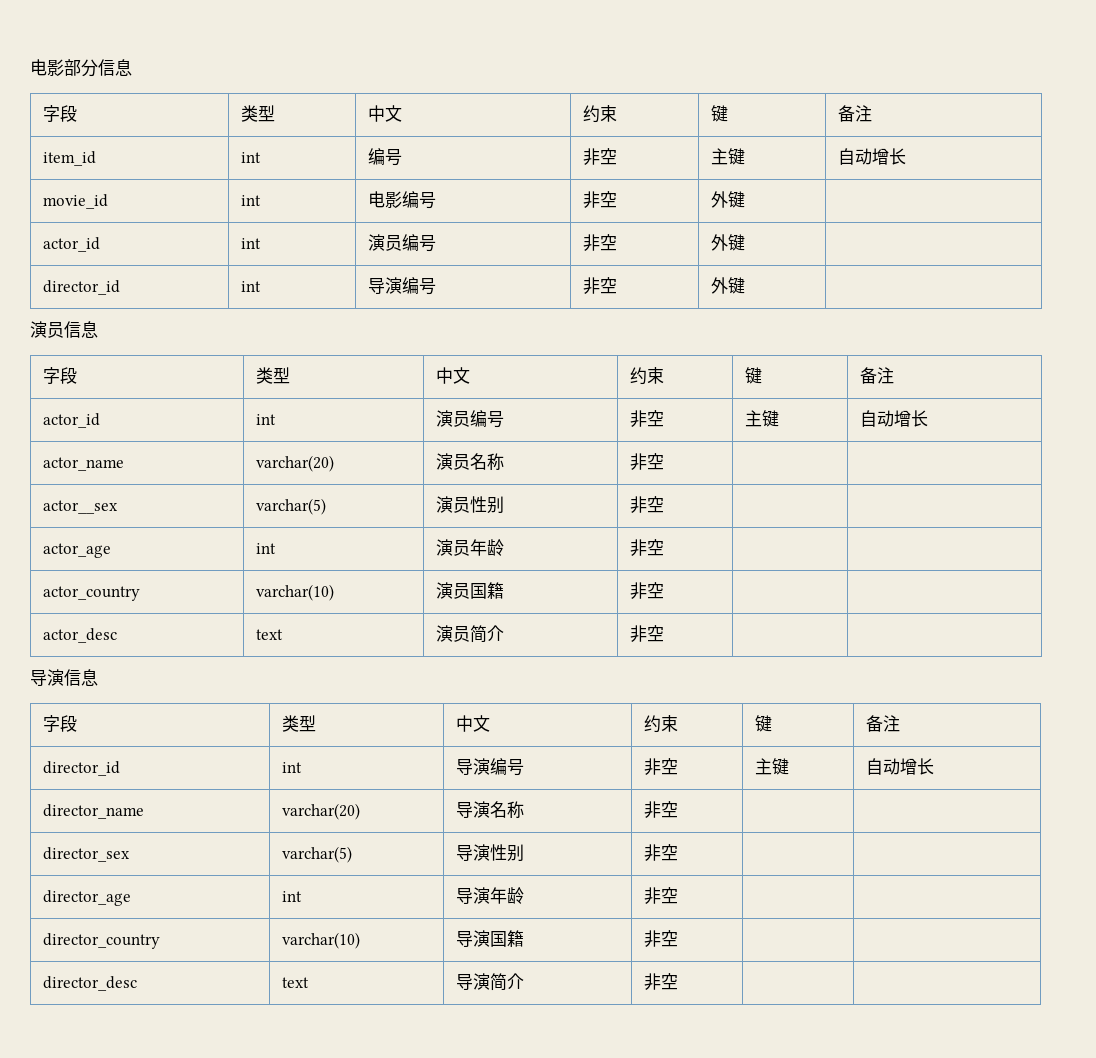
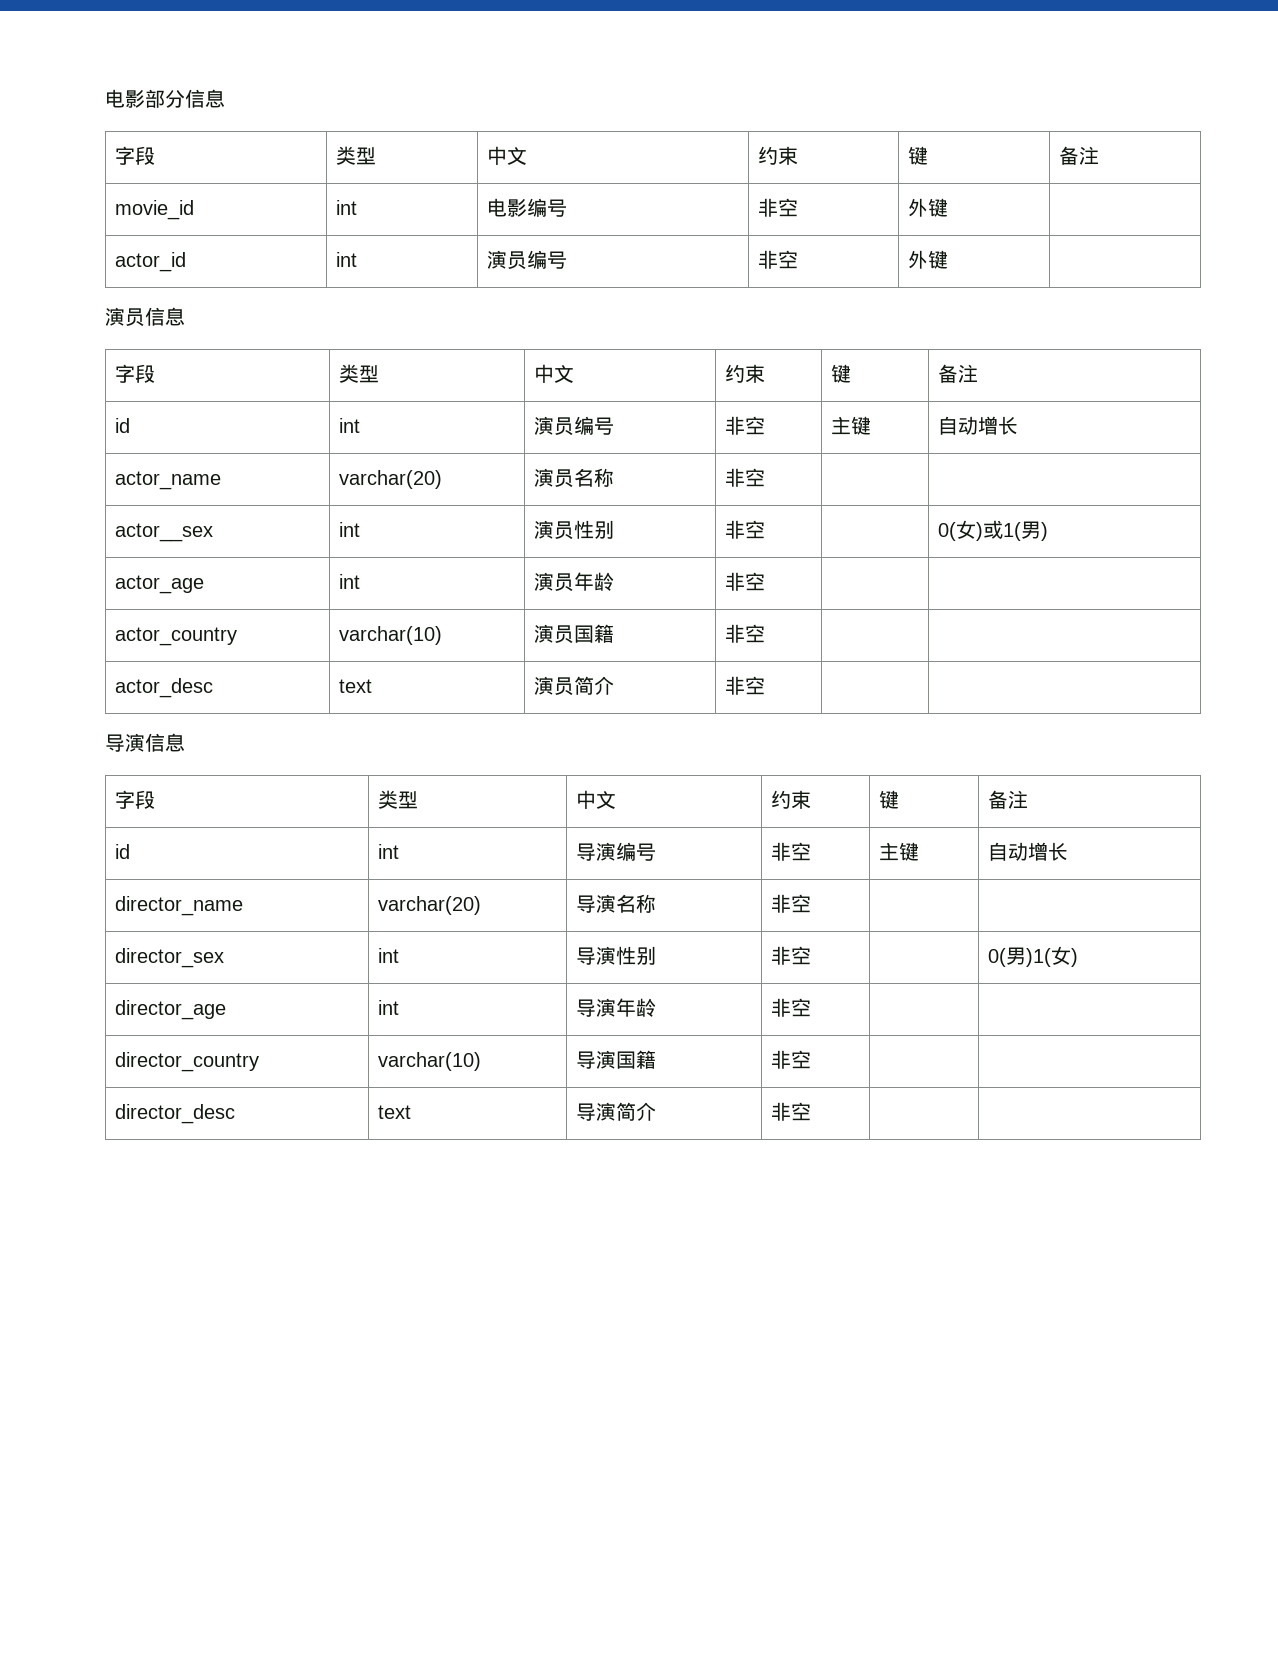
[42,151,96,166] [240,152,261,163] [367,148,402,166] [582,148,617,165] [710,148,745,165] [837,148,906,165] // item_id | int | 编号 | 非空 | 主键 | 自动增长 -> (1099, 155) none
[42,280,120,295] [240,281,261,292] [367,277,436,295] [582,277,617,294] [710,277,745,294] // director_id | int | 导演编号 | 非空 | 外键 | -> (948, 259) none
[42,413,100,428] actor_id -> [114,418,130,433] id
[255,498,326,515] varchar(5) -> [338,522,360,537] int
(664, 504) none -> [937,520,1048,541] 0(女)或1(男)
[42,761,120,776] director_id -> [114,844,130,859] id
[281,846,352,863] varchar(5) -> [377,948,399,963] int
(678, 852) none -> [987,946,1078,967] 0(男)1(女)

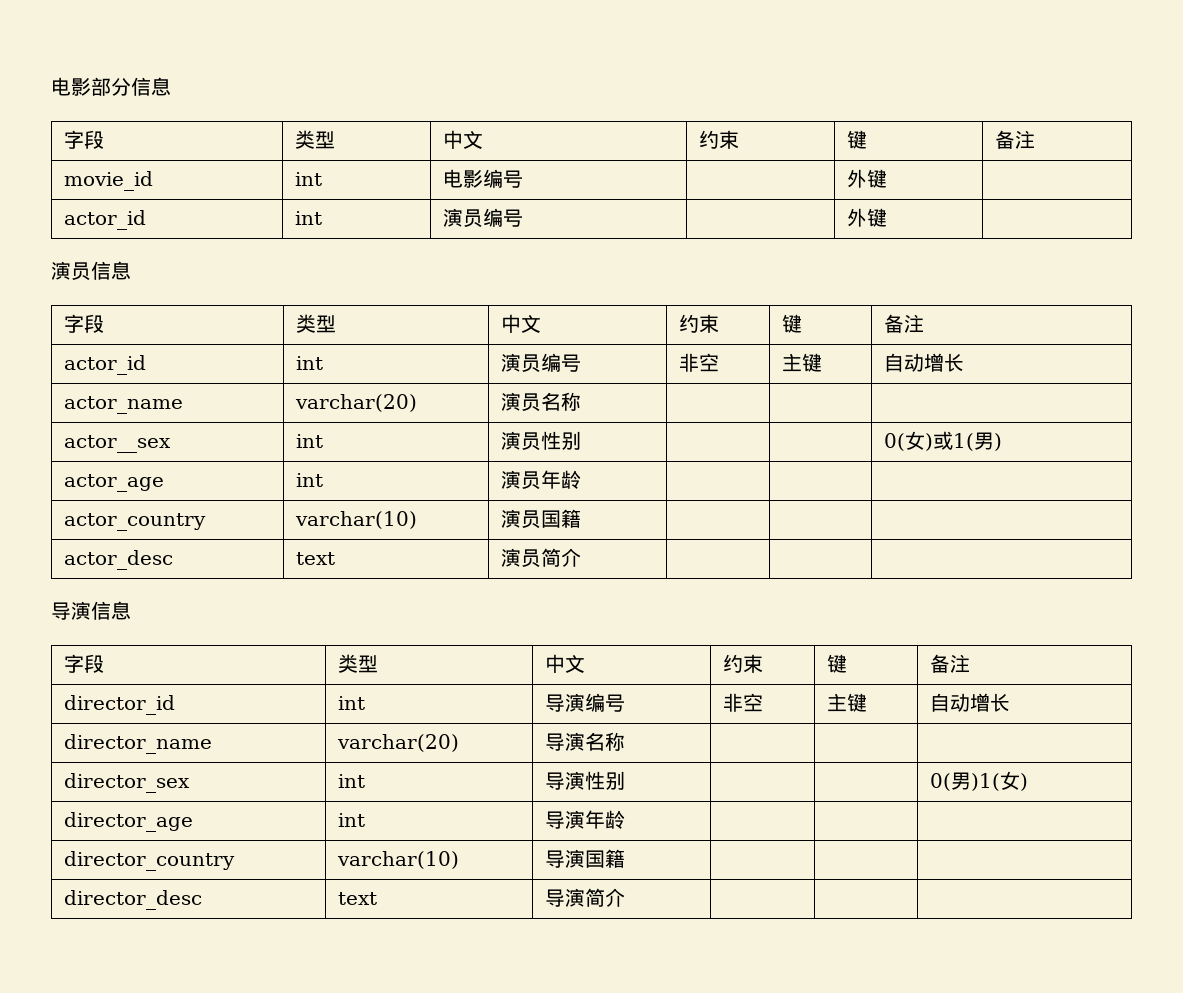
[757,198,798,217] 非空 -> (524, 179) none
[757,250,798,269] 非空 -> (524, 218) none
[114,418,130,433] id -> [64,355,147,375] actor_id
[724,468,765,487] 非空 -> (582, 401) none
[724,520,765,539] 非空 -> (582, 440) none
[724,572,765,591] 非空 -> (582, 479) none
[724,624,765,643] 非空 -> (582, 518) none
[724,676,765,695] 非空 -> (582, 557) none
[114,844,130,859] id -> [64,695,176,715] director_id
[770,894,811,913] 非空 -> (626, 741) none
[770,946,811,965] 非空 -> (626, 780) none
[770,998,811,1017] 非空 -> (626, 819) none
[770,1050,811,1069] 非空 -> (626, 858) none
[770,1102,811,1121] 非空 -> (626, 897) none

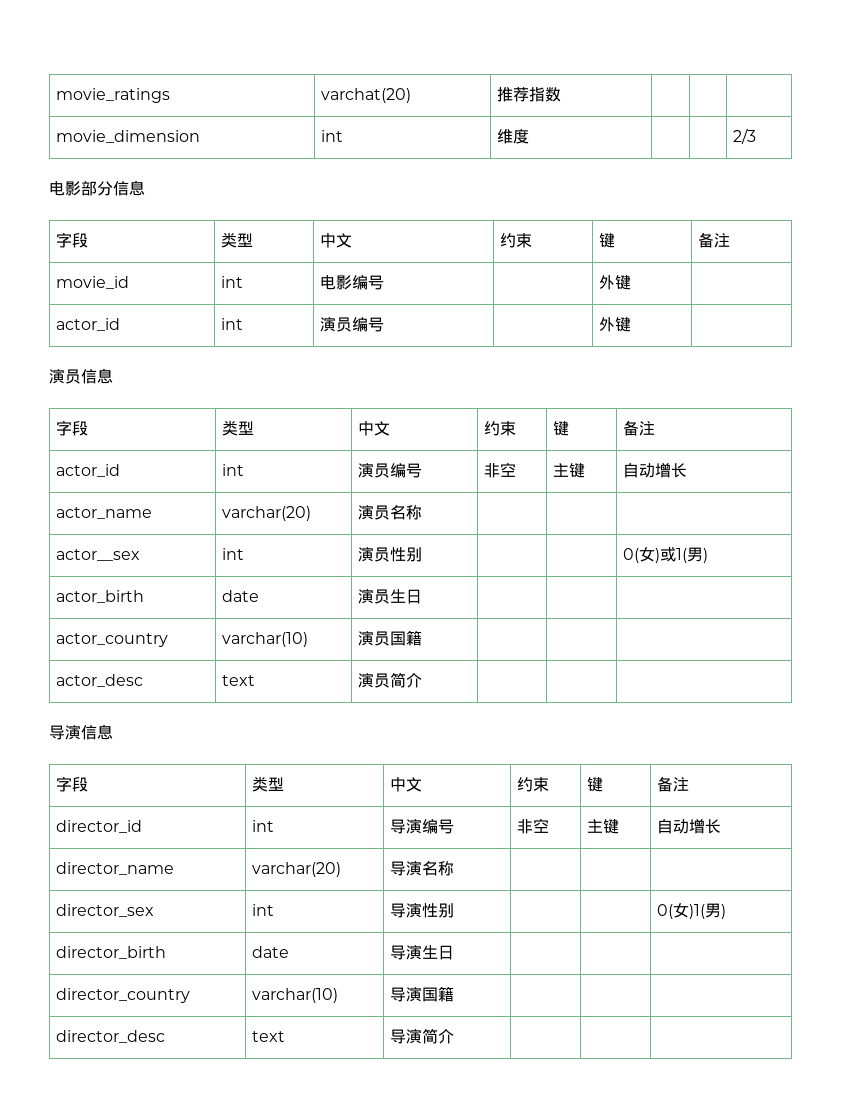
(51, 86) none -> [56,88,171,103] [321,88,412,103] [497,87,562,102] [56,130,201,143] [321,130,344,142] [497,129,530,144] [733,128,757,144] movie_ratings | varchat(20) | 推荐指数 | | | // movie_dimension | int | 维度 | | | 2/3 //
[64,474,165,492] [296,473,324,487] [501,470,582,490] actor_age | int | 演员年龄 -> [56,590,145,603] [222,590,260,602] [358,589,423,604] actor_birth | date | 演员生日
[951,771,1029,791] [64,812,194,832] [338,813,366,827] [545,810,626,829] 男)1(女) // director_age | int | 导演年龄 -> [673,903,727,919] [56,946,167,959] [252,946,290,958] [390,945,455,960] 女)1(男) // director_birth | date | 导演生日

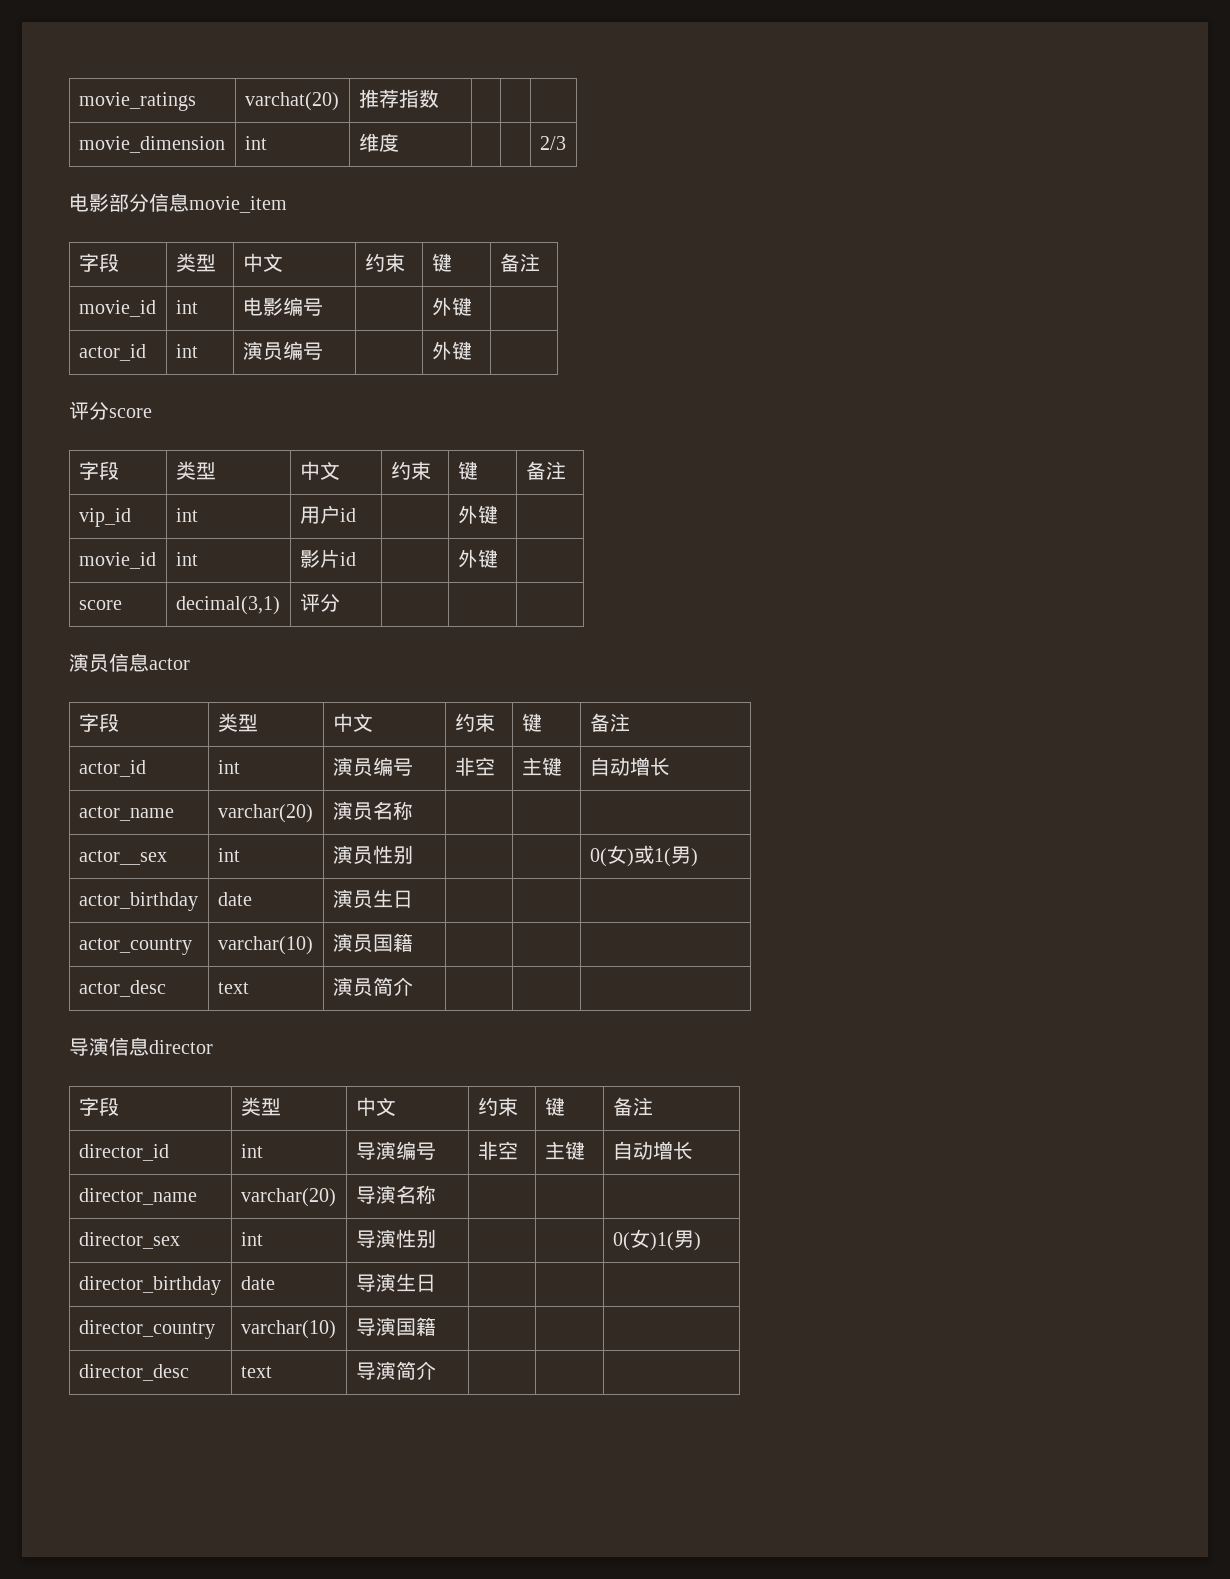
(145, 188) none -> [189,196,287,213] movie_item
(632, 324) none -> [69,401,152,420] [78,461,119,480] [175,461,216,480] [299,461,340,480] [390,461,431,480] [457,461,478,480] [525,461,566,480] [78,508,131,527] [175,508,198,522] [299,505,356,524] [457,505,498,524] [78,552,156,569] [175,552,198,566] [299,549,356,568] [457,549,498,568] [78,600,122,610] [175,596,280,615] [299,593,340,612] // 评分score // 字段 | 类型 | 中文 | 约束 | 键 | 备注 // vip_id | int | 用户id | | 外键 | // movie_id | int | 影片id | | 外键 | // score | decimal(3,1) | 评分 | | |
(113, 376) none -> [149,658,190,670] actor
[56,590,145,603] actor_birth -> [78,892,198,911] actor_birthday
(113, 732) none -> [149,1040,213,1054] director
[56,946,167,959] director_birth -> [78,1276,221,1295] director_birthday

